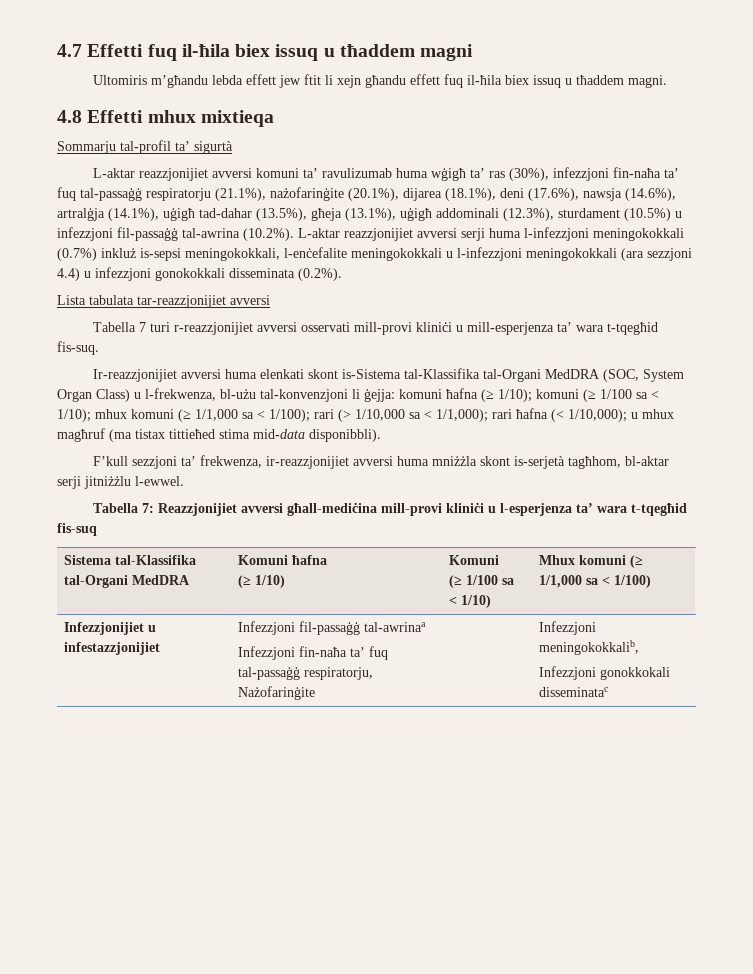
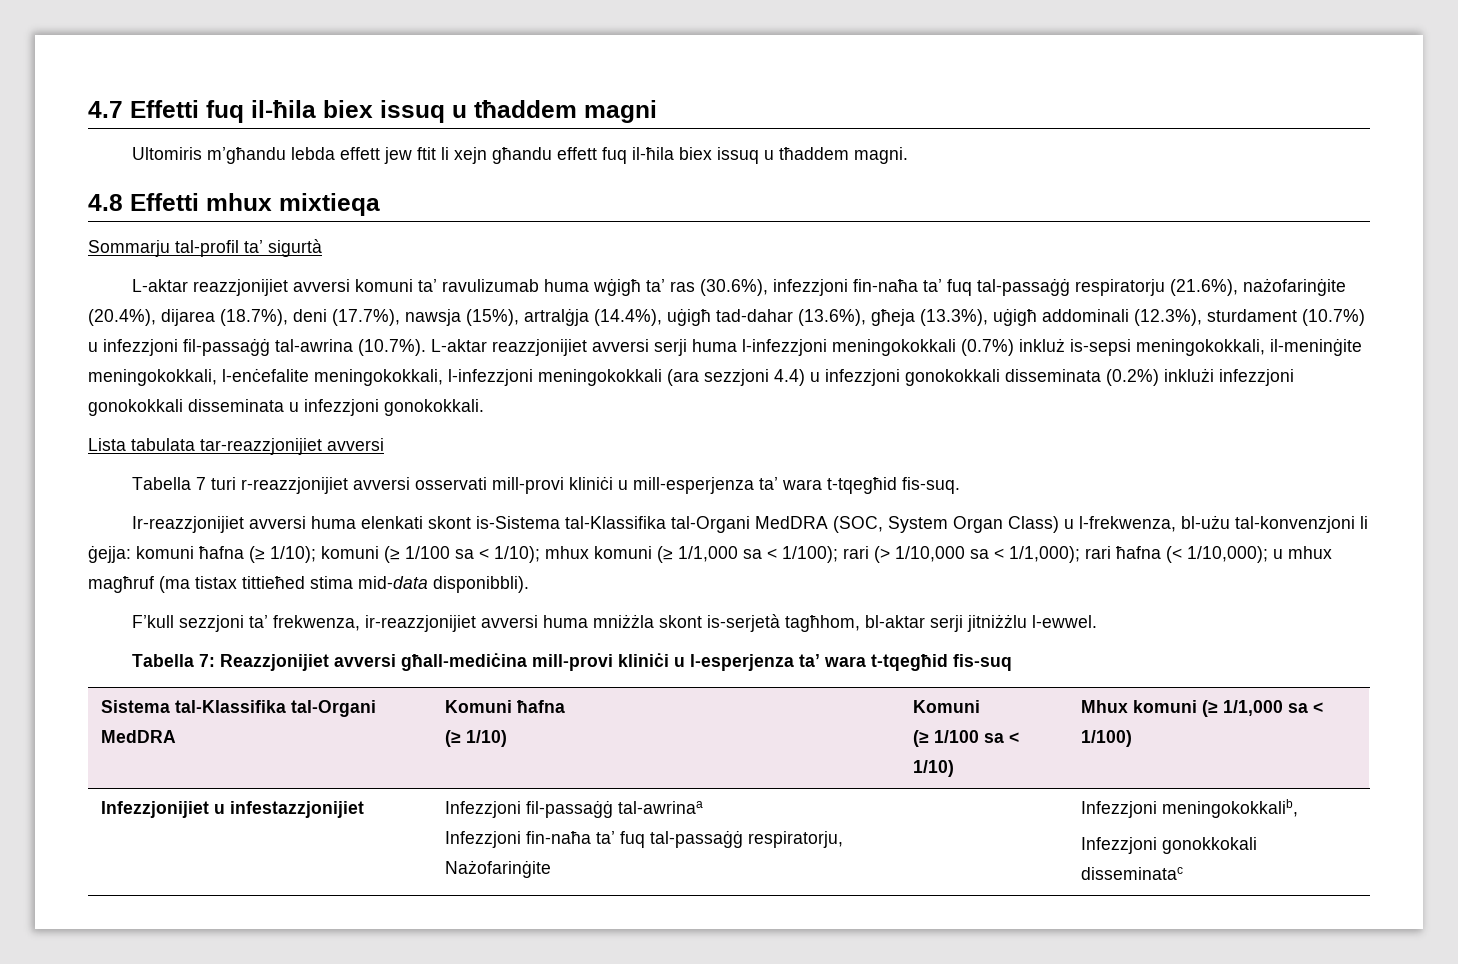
[509,168,550,181] (30%), -> [700,279,769,296] (30.6%),
[215,187,676,201] [57,208,396,221] (21.1%), nażofarinġite (20.1%), dijarea (18.1%), deni (17.6%), nawsja (14.6%), artralġja (14.1%), uġigħ tad-dahar (13.5%), għeja (13.1%), -> [1170,278,1347,296] [88,308,988,326] (21.6%), nażofarinġite (20.4%), dijarea (18.7%), deni (17.7%), nawsja (15%), artralġja (14.4%), uġigħ tad-dahar (13.6%), għeja (13.3%),
[624,208,671,221] (10.5%) -> [1302,309,1365,326] (10.7%)
[243,228,294,241] (10.2%). -> [358,339,426,356] (10.7%).
[284,247,453,261] l-enċefalite meningokokkali u -> [1270,338,1362,356] [88,368,443,386] il-meninġite meningokokkali, l-enċefalite meningokokkali,
[298,268,342,281] (0.2%). -> [1106,368,1294,386] [88,399,484,416] (0.2%) inklużi infezzjoni gonokokkali disseminata u infezzjoni gonokokkali.

